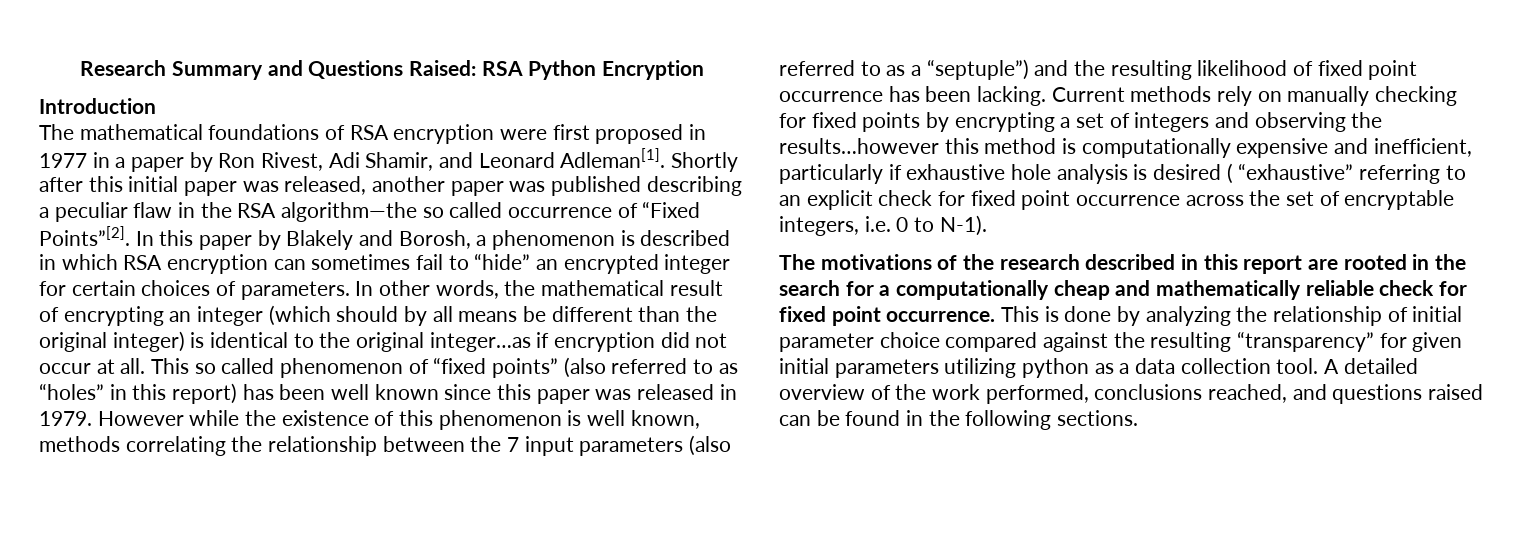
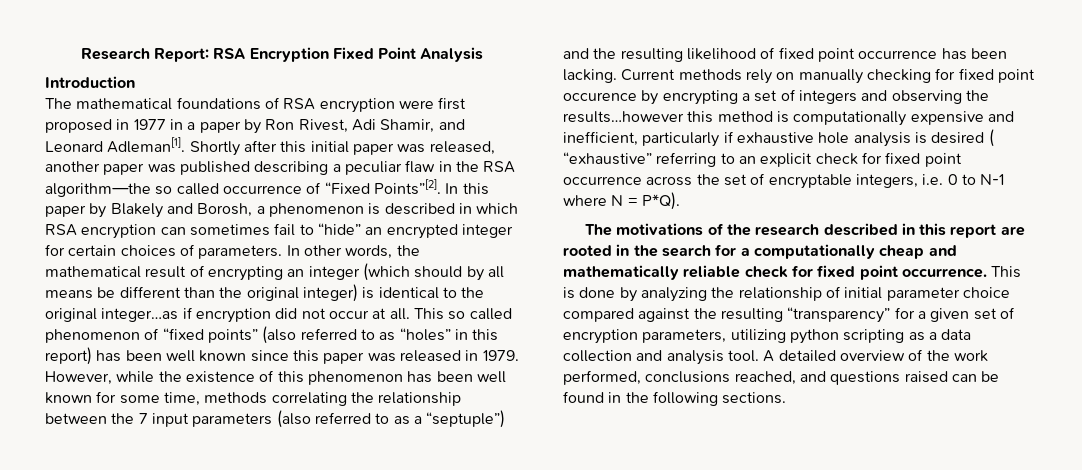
[171,60,704,80] Summary and Questions Raised: RSA Python Encryption -> [153,47,484,62] Report: RSA Encryption Fixed Point Analysis
[97,411,184,426] However -> [45,371,112,385] However,
[567,410,700,429] is well known, -> [407,371,506,383] [45,391,200,406] has been well known for some time,
[862,112,921,132] points -> [997,69,1035,83] [563,92,637,101] point occurence
[939,215,987,236] N-1). -> [980,174,1005,185] [563,192,680,210] N-1 where N = P*Q).
[1412,332,1463,352] [779,358,939,378] given initial parameters -> [917,307,1015,322] [563,329,727,344] a given set of encryption parameters,
(1090, 368) none -> [843,329,905,343] scripting
(1271, 366) none -> [636,350,724,365] and analysis

